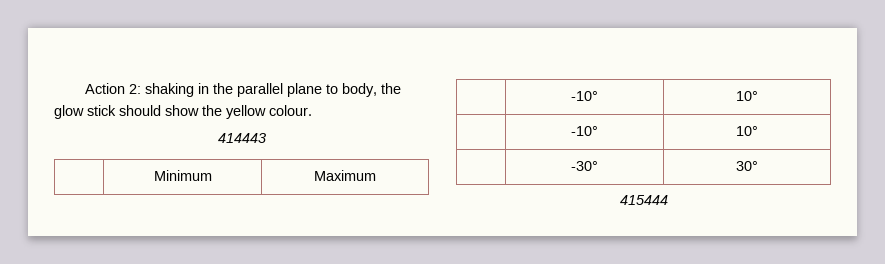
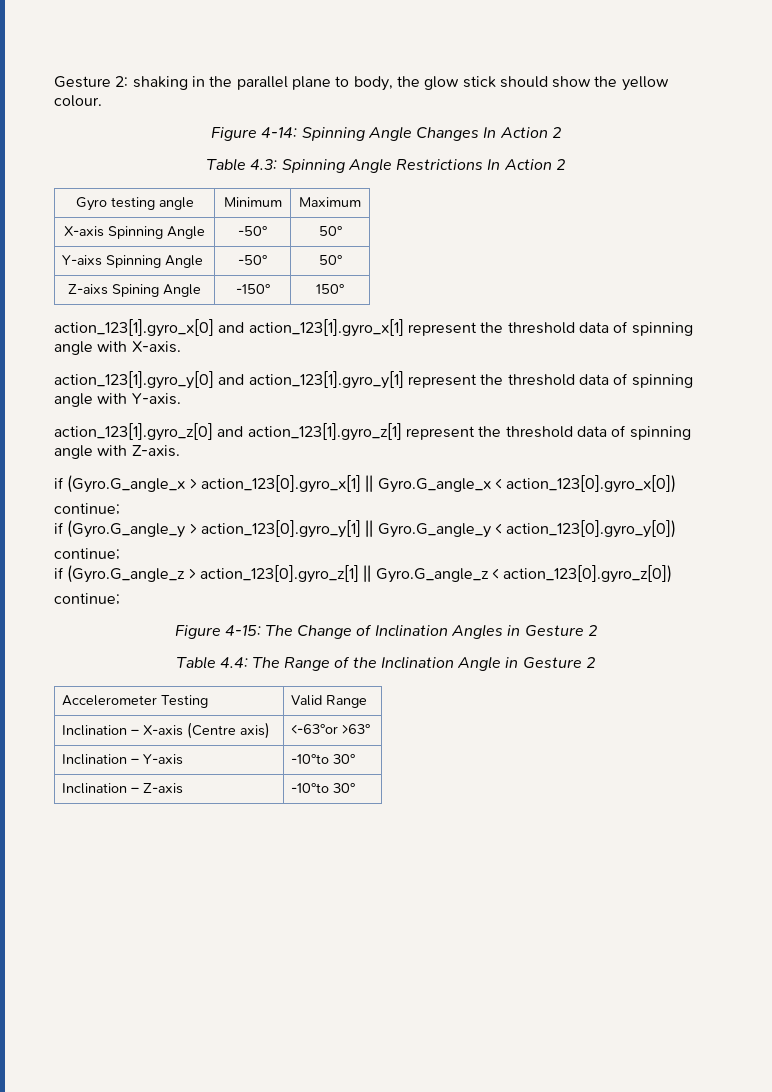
[84,83,125,94] Action -> [54,76,111,88] Gesture
[217,133,266,143] [153,170,212,181] [314,170,376,181] [571,91,598,101] [736,91,758,101] [571,126,598,136] [736,126,758,136] [571,161,598,171] [736,161,758,171] [619,195,668,205] 414443 // | Minimum | Maximum // | -10° | 10° // | -10° | 10° // | -30° | 30° // 415444 -> [210,126,562,141] [206,158,566,173] [75,197,194,211] [223,197,282,207] [299,197,361,207] [64,226,205,239] [238,226,267,236] [318,226,342,236] [62,255,204,268] [238,255,267,265] [318,255,342,265] [68,284,201,297] [235,284,270,294] [316,284,344,294] [54,319,693,337] [54,341,181,355] [54,371,693,389] [54,393,181,407] [54,423,691,441] [54,445,180,459] [54,475,677,493] [54,503,120,515] [54,520,677,538] [54,548,120,560] [54,565,673,583] [54,593,120,605] [175,624,597,639] [176,656,596,671] [62,695,209,708] [291,695,368,708] [62,722,271,739] [291,724,371,734] [62,754,184,765] [291,754,356,764] [62,783,184,794] [291,783,356,793] Figure 4-14: Spinning Angle Changes In Action 2 // Table 4.3: Spinning Angle Restrictions In Action 2 // Gyro testing angle | Minimum | Maximum // X-axis Spinning Angle | -50° | 50° // Y-aixs Spinning Angle | -50° | 50° // Z-aixs Spining Angle | -150° | 150° // action_123[1].gyro_x[0] and action_123[1].gyro_x[1] represent the threshold data of spinning angle with X-axis. // action_123[1].gyro_y[0] and action_123[1].gyro_y[1] represent the threshold data of spinning angle with Y-axis. // action_123[1].gyro_z[0] and action_123[1].gyro_z[1] represent the threshold data of spinning angle with Z-axis. // if (Gyro.G_angle_x > action_123[0].gyro_x[1] || Gyro.G_angle_x < action_123[0].gyro_x[0]) // continue; // if (Gyro.G_angle_y > action_123[0].gyro_y[1] || Gyro.G_angle_y < action_123[0].gyro_y[0]) // continue; // if (Gyro.G_angle_z > action_123[0].gyro_z[1] || Gyro.G_angle_z < action_123[0].gyro_z[0]) // continue; // Figure 4-15: The Change of Inclination Angles in Gesture 2 // Table 4.4: The Range of the Inclination Angle in Gesture 2 // Accelerometer Testing | Valid Range // Inclination – X-axis (Centre axis) | <-63°or >63° // Inclination – Y-axis | -10°to 30° // Inclination – Z-axis | -10°to 30°

